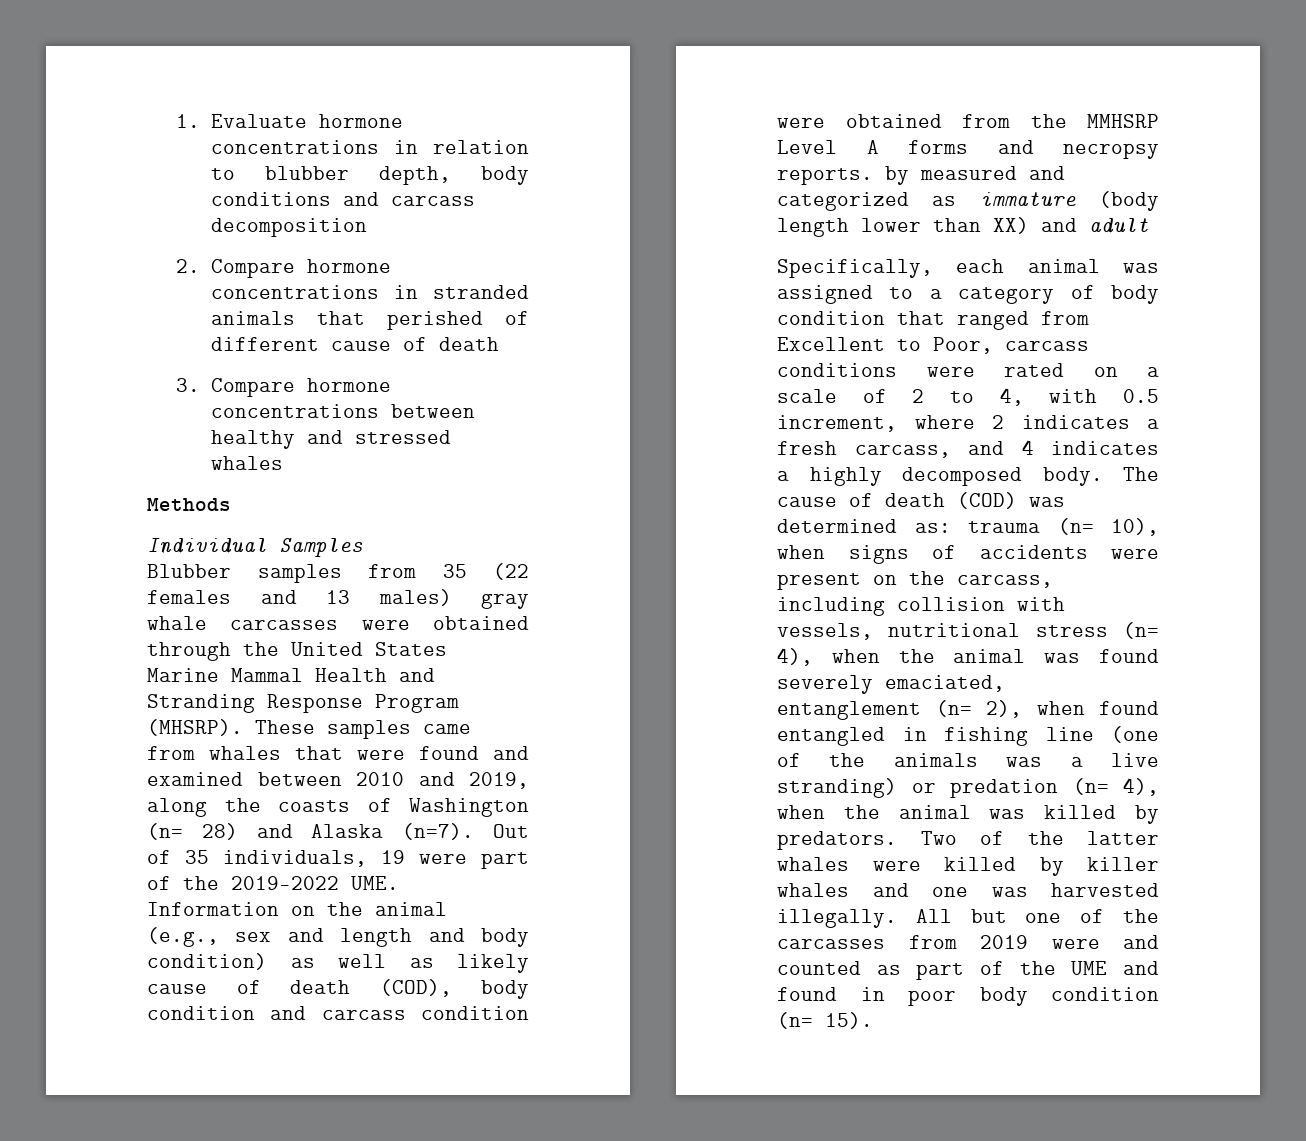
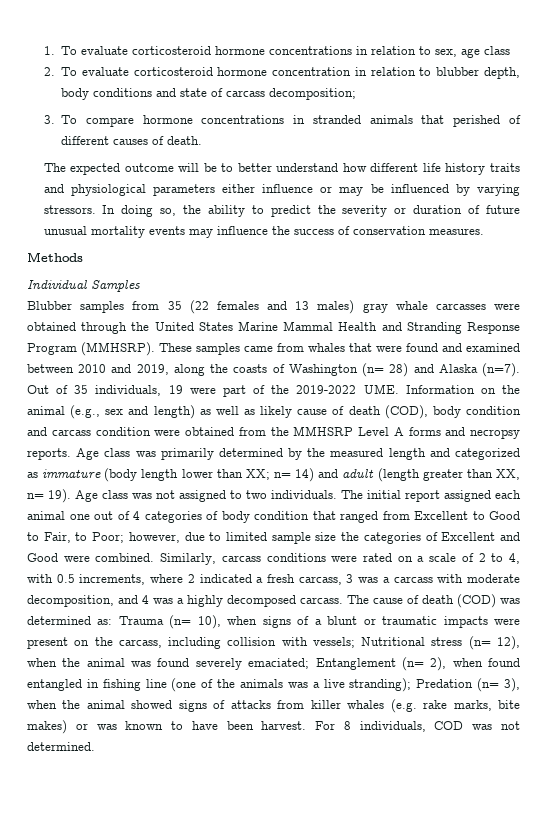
[210,114,307,128] Evaluate -> [60,46,211,55] To evaluate corticosteroid
(235, 174) none -> [434,46,510,58] [43,67,432,76] sex, age class // 2. To evaluate corticosteroid hormone concentration in relation to
[390,196,475,206] [210,218,367,237] [175,259,295,278] carcass decomposition // 2. Compare -> [179,88,356,100] [43,115,134,127] state of carcass decomposition; // 3. To compare
[330,337,499,351] [175,378,391,397] [210,404,475,418] [210,430,451,449] [210,456,283,470] cause of death // 3. Compare hormone concentrations between healthy and stressed whales -> [112,136,202,145] [43,163,520,175] [43,184,521,196] [43,205,520,217] [43,226,484,238] causes of death. // The expected outcome will be to better understand how different life history traits and physiological parameters either influence or may be influenced by varying stressors. In doing so, the ability to predict the severity or duration of future unusual mortality events may influence the success of conservation measures.
[147,719,243,736] (MHSRP). -> [81,342,155,356] (MMHSRP).
[340,928,529,947] [147,953,267,970] length and body condition) -> [153,405,195,419] length)
[885,166,1017,185] by measured -> [76,448,426,460] Age class was primarily determined by the measured length
[993,217,1029,234] XX) -> [245,468,315,482] XX; n= 14)
[777,259,1159,278] [777,285,1055,304] // Specifically, each animal was assigned to a category -> [377,468,521,482] [27,489,521,503] [27,511,202,523] (length greater than XX, n= 19). Age class was not assigned to two individuals. The initial report assigned each animal one out of 4 categories
[933,337,993,354] Poor, -> [489,511,520,520] [27,532,520,544] [27,553,217,565] Good to Fair, to Poor; however, due to limited sample size the categories of Excellent and Good were combined. Similarly,
[777,415,897,432] increment, -> [79,574,146,585] increments,
[1021,415,1130,429] indicates -> [199,574,252,583] indicated
(951, 451) none -> [346,574,520,583] [27,595,114,607] 3 was a carcass with moderate decomposition,
[1051,441,1159,455] indicates -> [153,598,173,604] was
[1042,467,1103,486] body. -> [300,597,343,604] carcass.
[968,521,1040,533] trauma -> [118,616,164,625] Trauma
[979,545,1088,559] accidents -> [314,616,488,628] a blunt or traumatic impacts
[777,623,1021,640] vessels, nutritional -> [312,637,426,648] vessels; Nutritional
[777,648,813,666] 4), -> [496,636,520,650] 12),
[885,675,1005,692] [777,701,921,720] emaciated, entanglement -> [248,658,396,670] emaciated; Entanglement
[777,778,1159,798] [777,805,1159,824] [777,831,1159,850] [777,857,1159,876] [777,883,1159,897] [777,909,1159,928] [777,935,1159,949] [777,961,1159,980] [777,987,1159,1006] [777,1012,873,1029] stranding) or predation (n= 4), when the animal was killed by predators. Two of the latter whales were killed by killer whales and one was harvested illegally. All but one of the carcasses from 2019 were and counted as part of the UME and found in poor body condition (n= 15). -> [349,678,520,692] [27,699,520,713] [27,720,520,734] [27,742,95,751] stranding); Predation (n= 3), when the animal showed signs of attacks from killer whales (e.g. rake marks, bite makes) or was known to have been harvest. For 8 individuals, COD was not determined.

